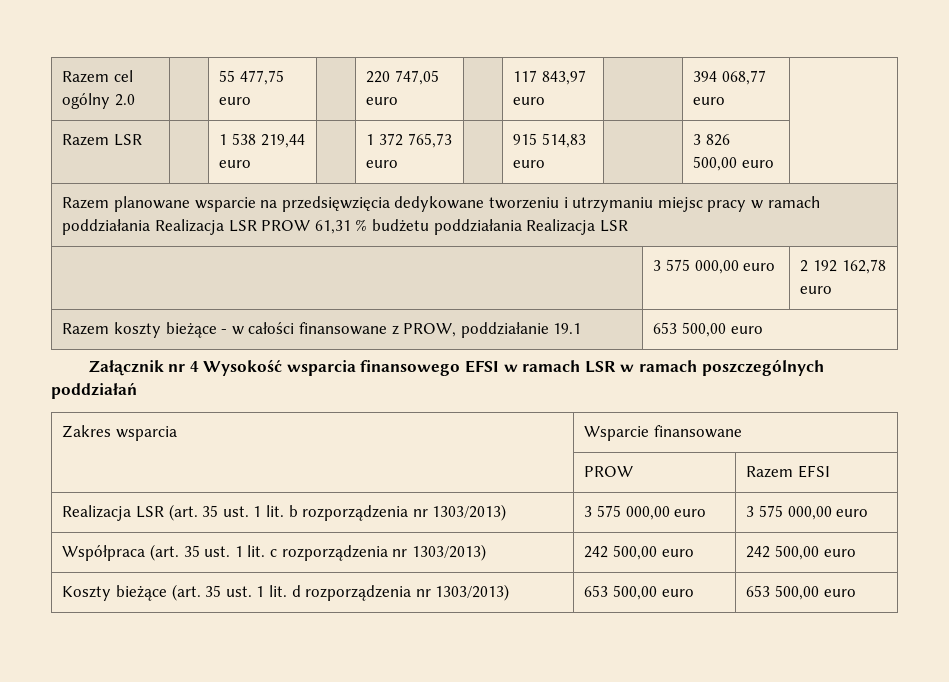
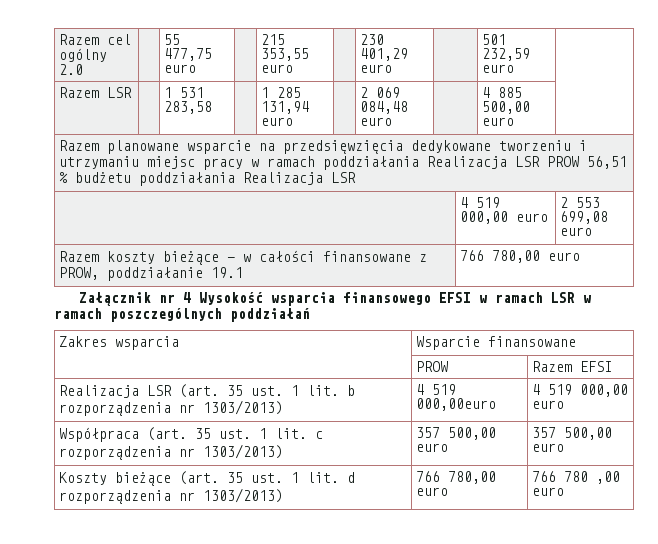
[366,70,440,85] [366,97,399,105] [513,70,587,85] [513,97,546,105] [693,70,767,85] 220 747,05 euro | | 117 843,97 euro | | 394 068,77 -> [260,34,285,45] [260,48,309,61] [260,64,293,73] [359,34,384,45] [359,48,408,61] [359,64,392,73] [481,34,506,45] [481,48,530,61] 215 353,55 euro | | 230 401,29 euro | | 501 232,59
[232,133,305,148] [219,160,252,168] [366,133,452,148] [366,160,399,168] [513,133,587,148] [513,160,546,168] [693,134,731,146] 538 219,44 euro | | 1 372 765,73 euro | | 915 514,83 euro | | 3 826 -> [179,87,204,98] [163,101,212,114] [260,87,301,98] [260,101,309,114] [260,117,293,126] [359,87,400,98] [359,101,408,114] [359,117,392,126] [481,87,522,98] 531 283,58 | | 1 285 131,94 euro | | 2 069 084,48 euro | | 4 885
[314,220,351,234] 61,31 -> [586,156,627,169] 56,51
[653,259,691,271] 3 575 -> [459,197,500,208] 4 519
[813,259,886,274] 192 162,78 -> [575,197,600,208] [559,211,608,224] 553 699,08
[653,322,727,337] 653 500,00 -> [459,250,540,263] 766 780,00
[584,505,707,520] [746,505,784,517] 3 575 000,00 euro | 3 575 -> [415,384,456,395] [415,398,496,411] [531,384,572,395] 4 519 000,00euro | 4 519
[584,545,694,560] [746,546,771,558] 242 500,00 euro | 242 -> [415,427,496,440] [415,443,448,452] [531,427,556,438] 357 500,00 euro | 357
[584,585,694,600] [746,585,820,600] 653 500,00 euro | 653 500,00 -> [415,471,496,484] [415,487,448,496] [531,471,620,484] 766 780,00 euro | 766 780 ,00

